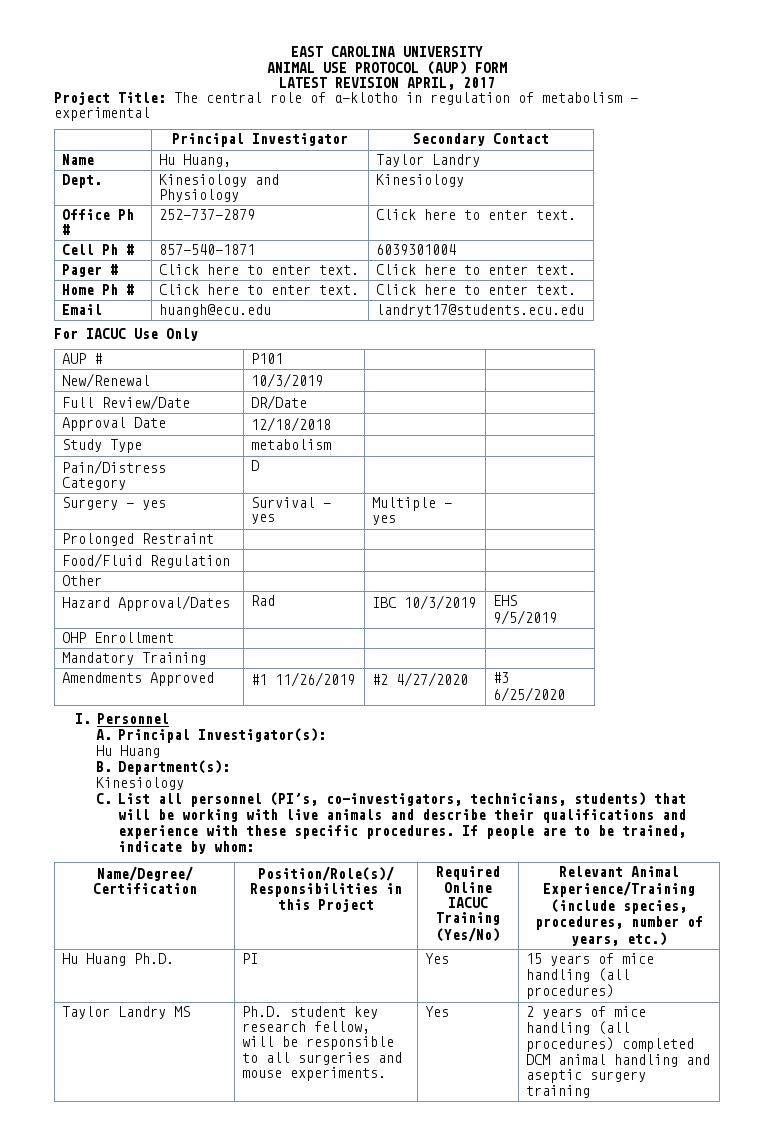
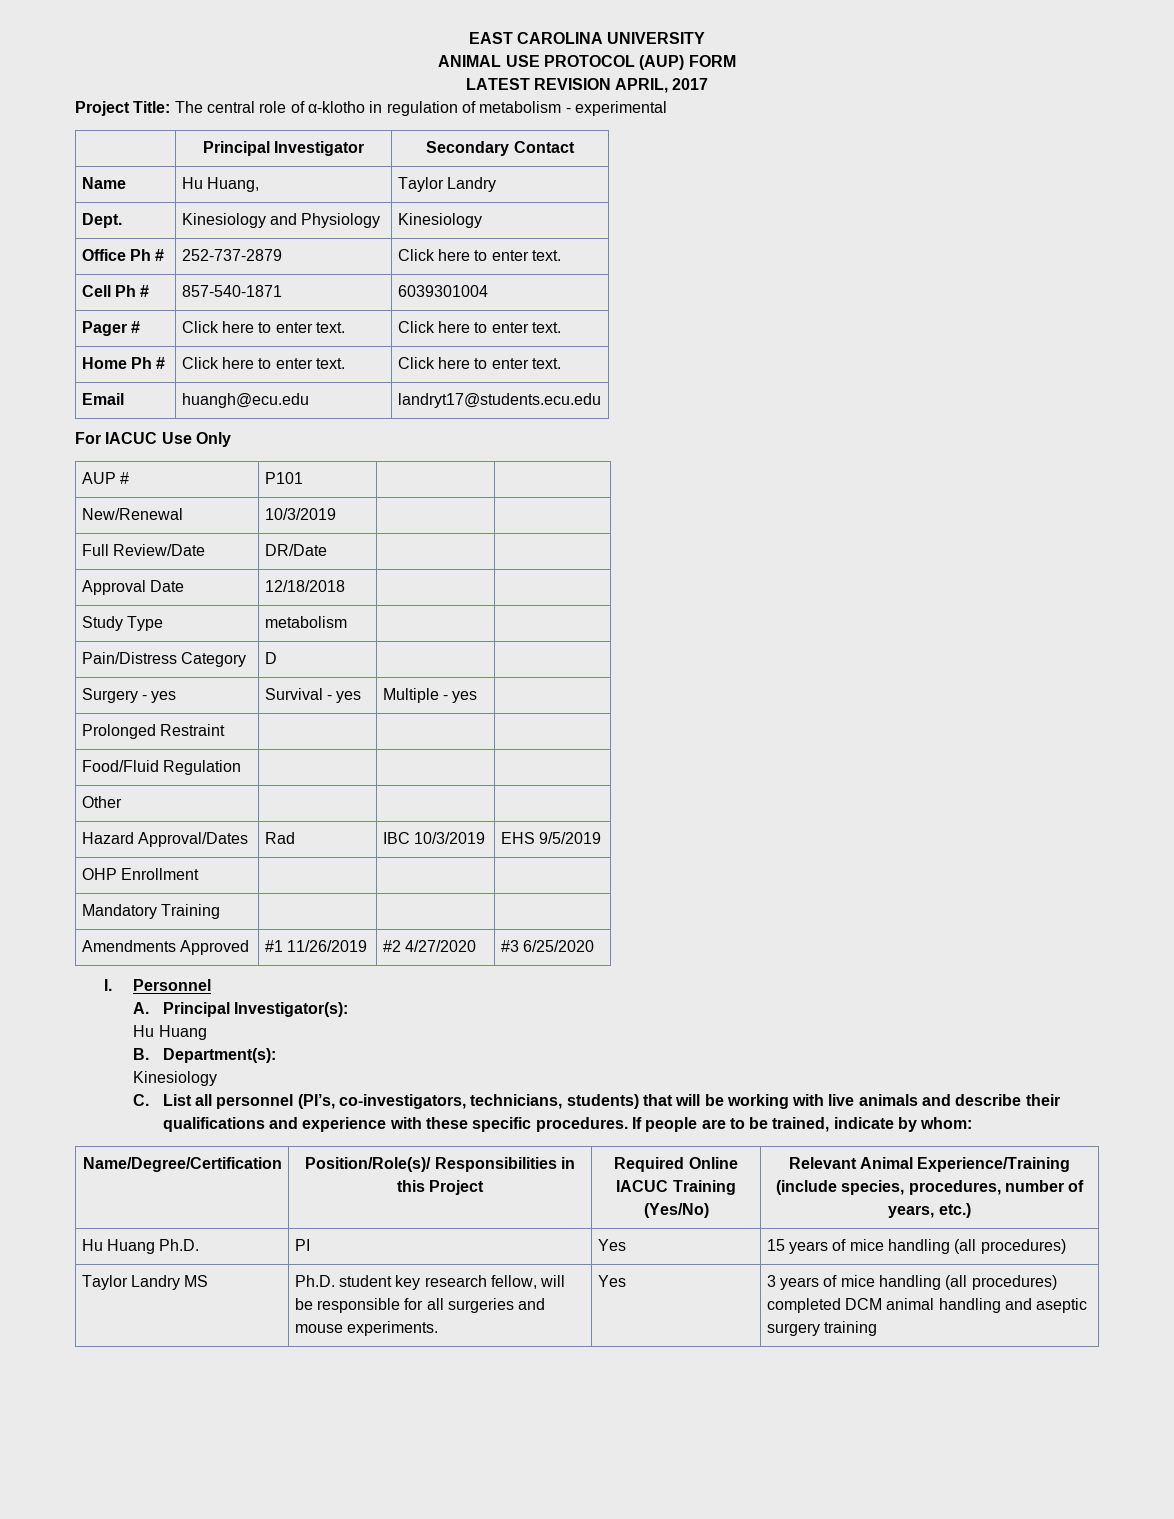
[242,1053,259,1063] to -> [404,1298,424,1310] for
[526,1006,535,1017] 2 -> [766,1275,776,1287] 3

